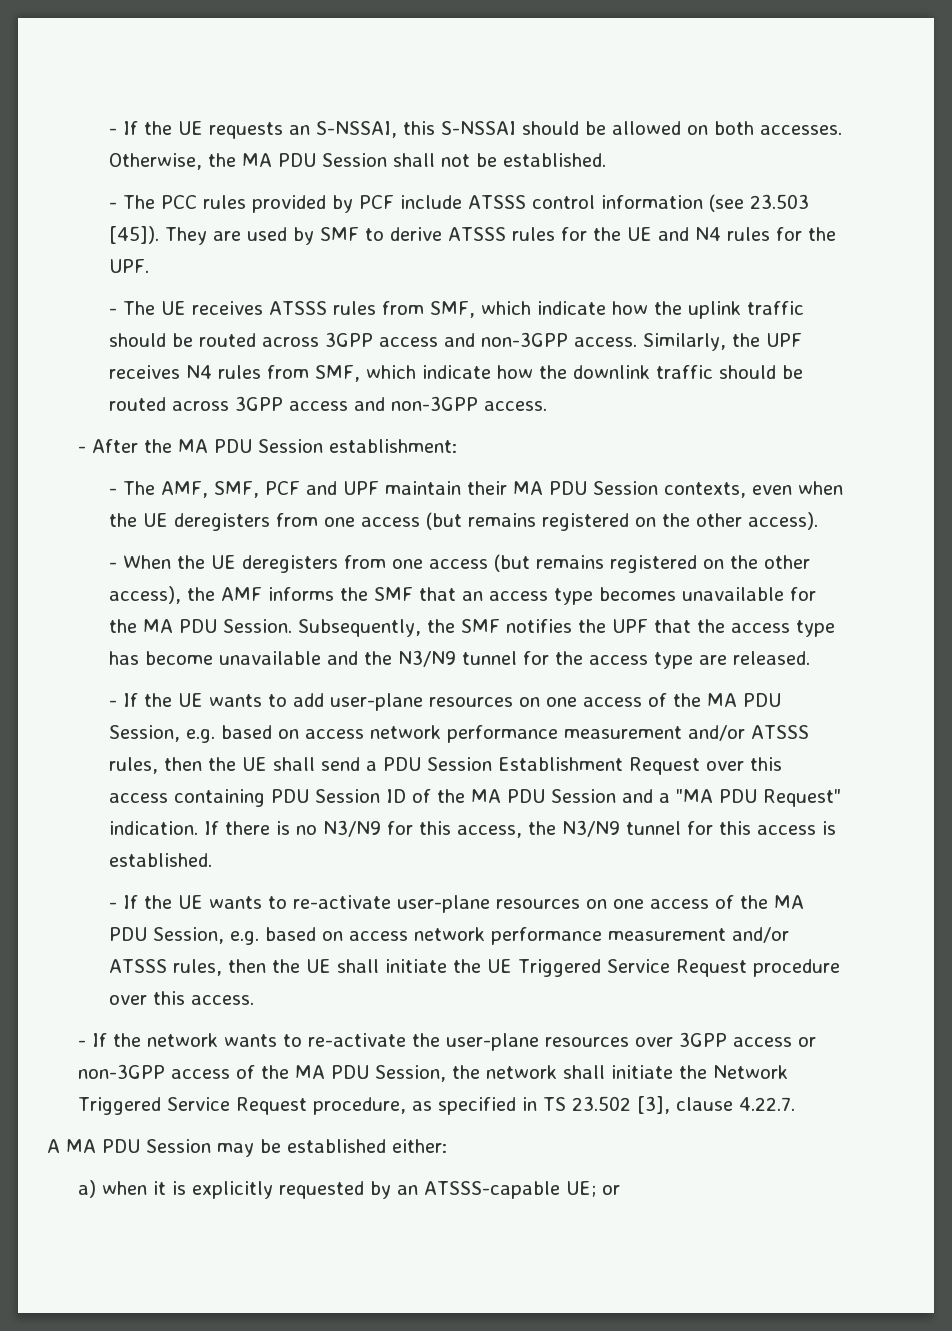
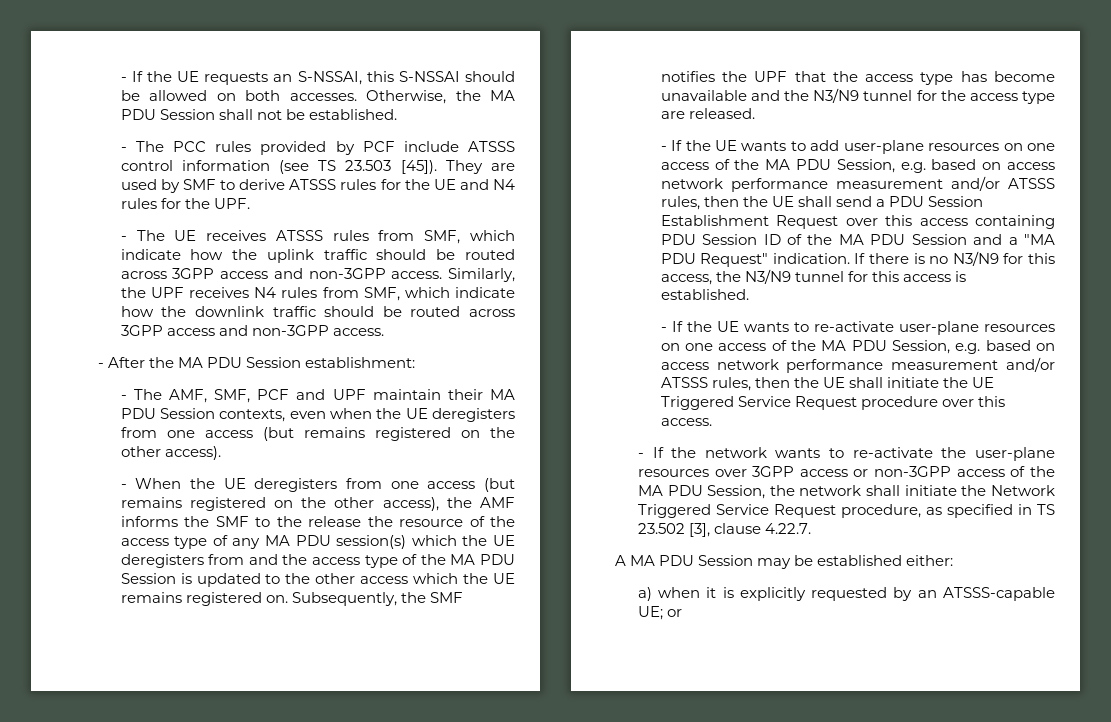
(745, 203) none -> [318,160,337,171] TS
[419,587,817,605] [109,619,293,633] that an access type becomes unavailable for the MA PDU Session. -> [255,516,515,527] [120,535,516,549] [120,554,516,568] [120,573,515,587] [120,592,288,606] to the release the resource of the access type of any MA PDU session(s) which the UE deregisters from and the access type of the MA PDU Session is updated to the other access which the UE remains registered on.

